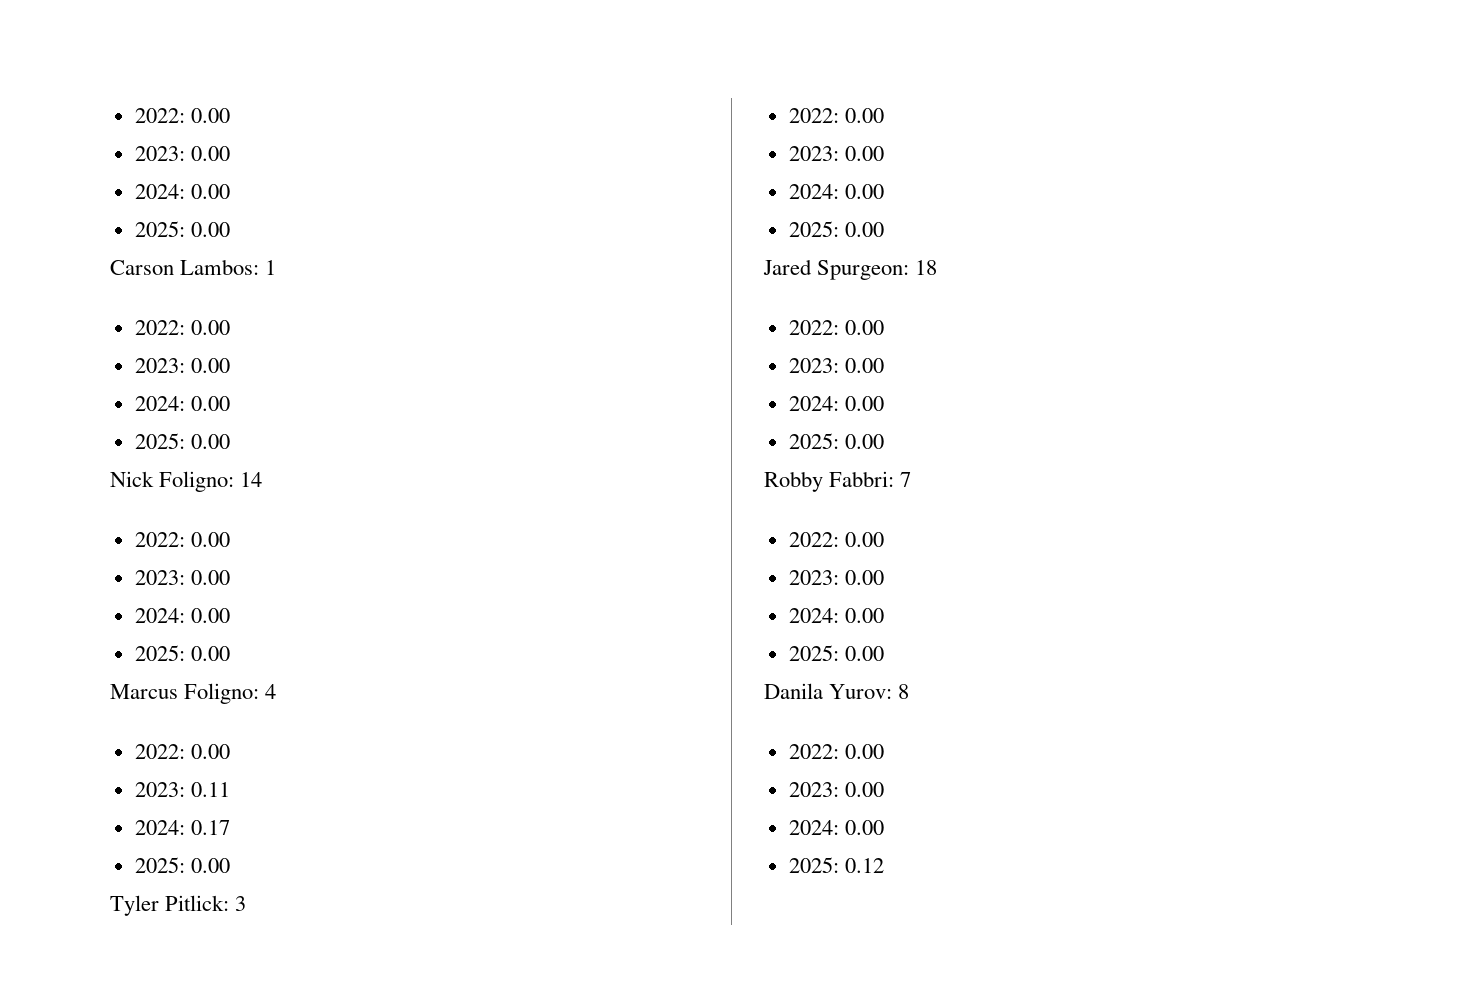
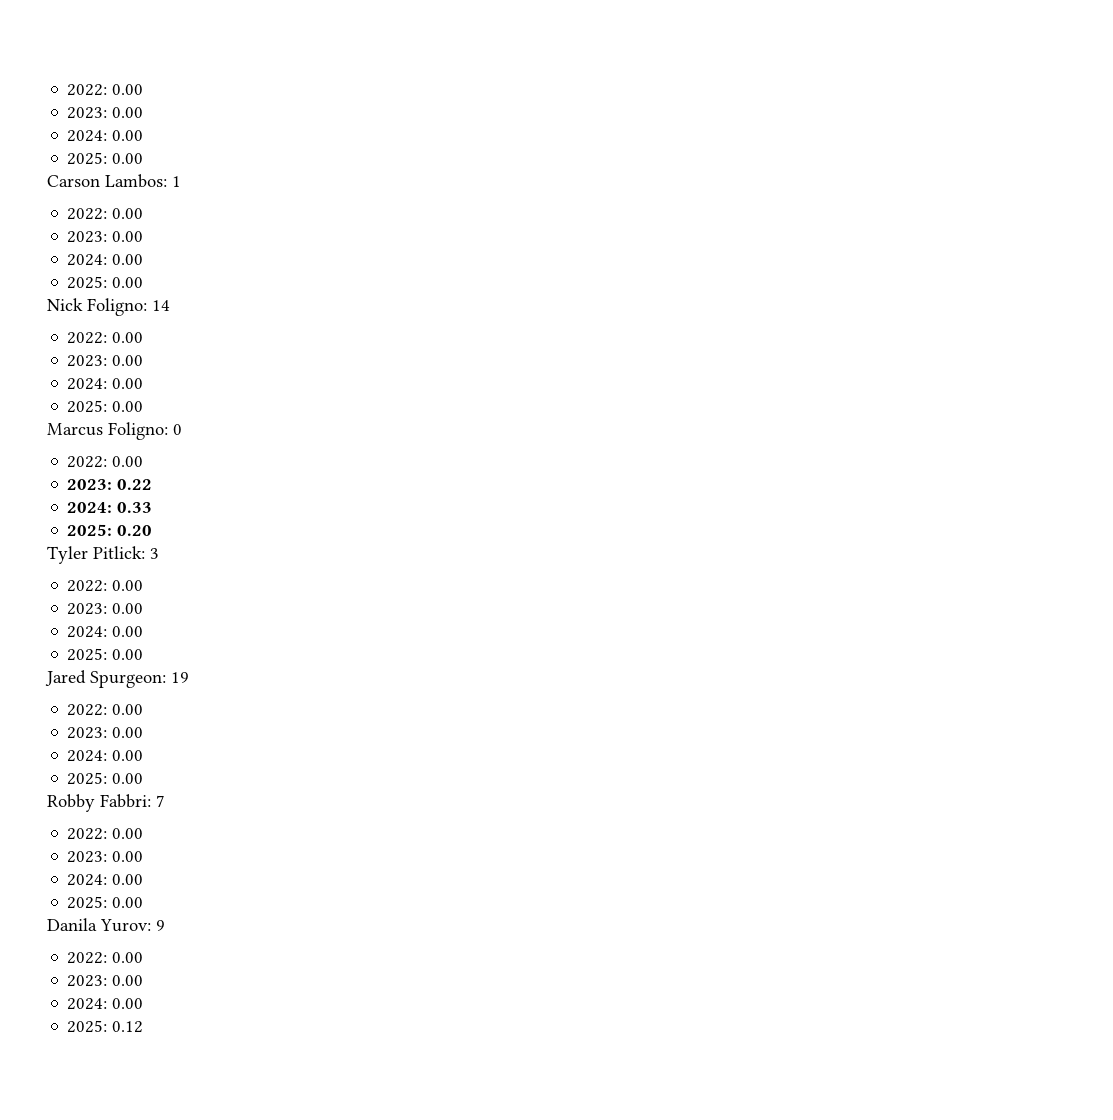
[265,684,277,699] [134,744,230,759] [134,782,230,797] [134,820,230,835] [134,857,230,873] 4 // 2022: 0.00 // 2023: 0.11 // 2024: 0.17 // 2025: 0.00 -> [173,424,182,435] [67,456,144,468] [67,479,153,490] [67,502,153,513] [67,524,153,536] 0 // 2022: 0.00 // 2023: 0.22 // 2024: 0.33 // 2025: 0.20
[915,260,938,275] 18 -> [171,672,189,683] 19
[898,684,910,699] 8 -> [156,920,165,931] 9

